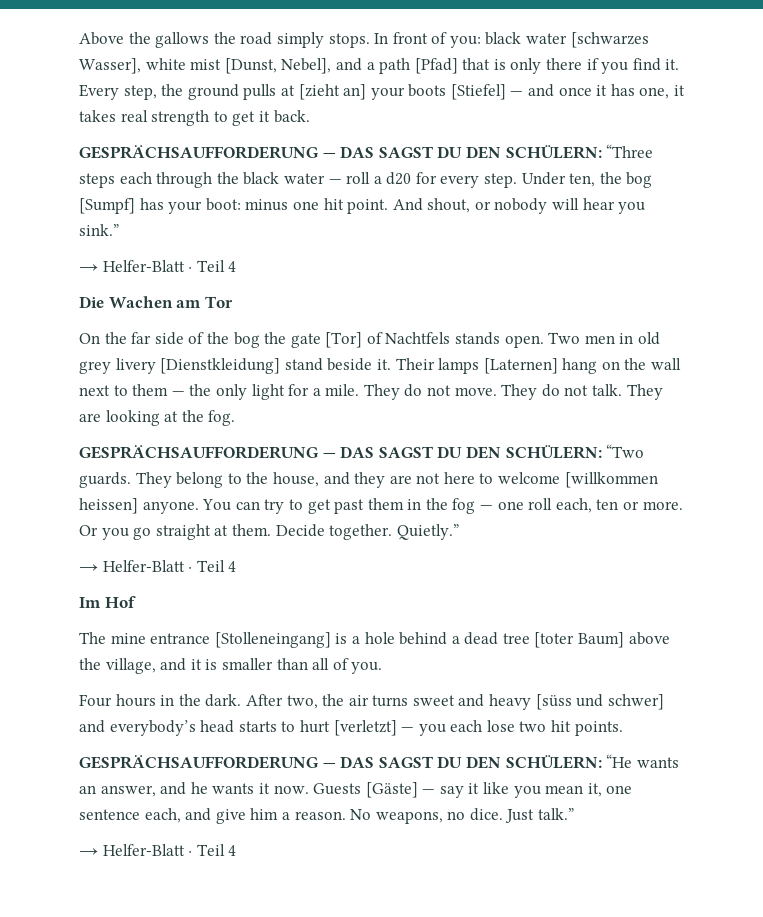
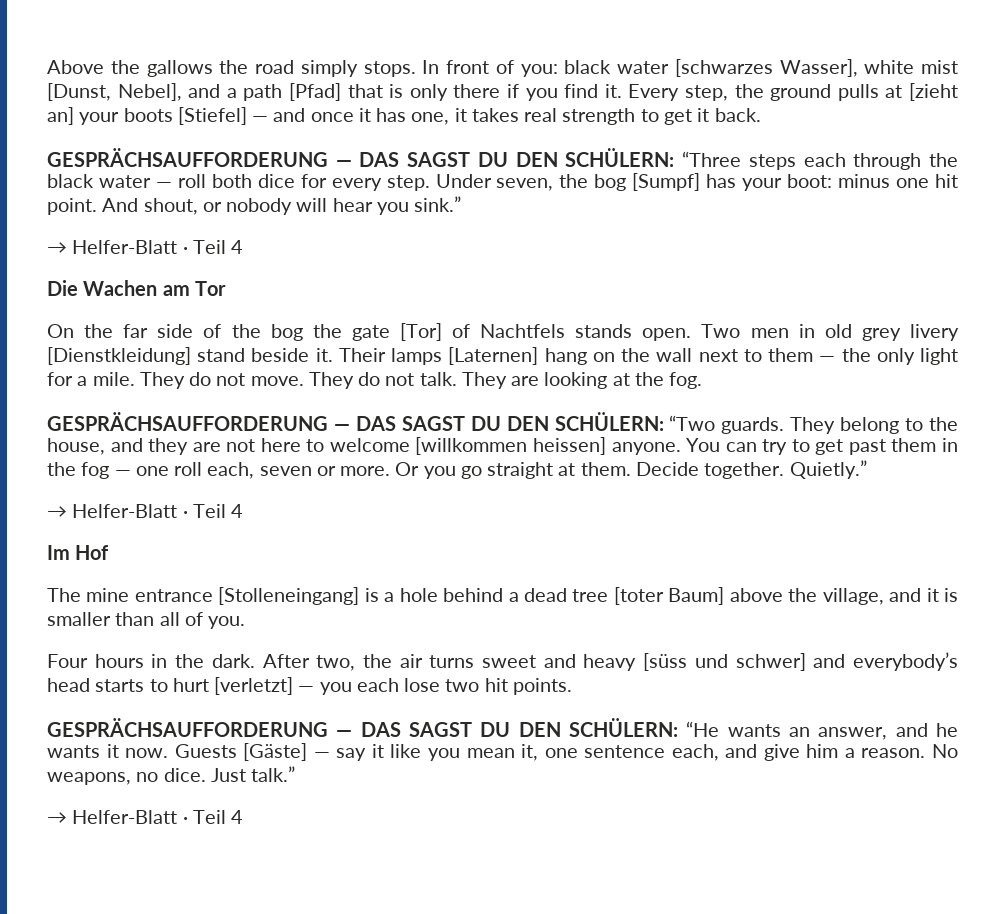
[373,172,412,185] a d20 -> [211,174,295,188] both dice
[569,173,596,187] ten, -> [496,178,554,191] seven,
[596,499,619,510] ten -> [259,466,312,476] seven

